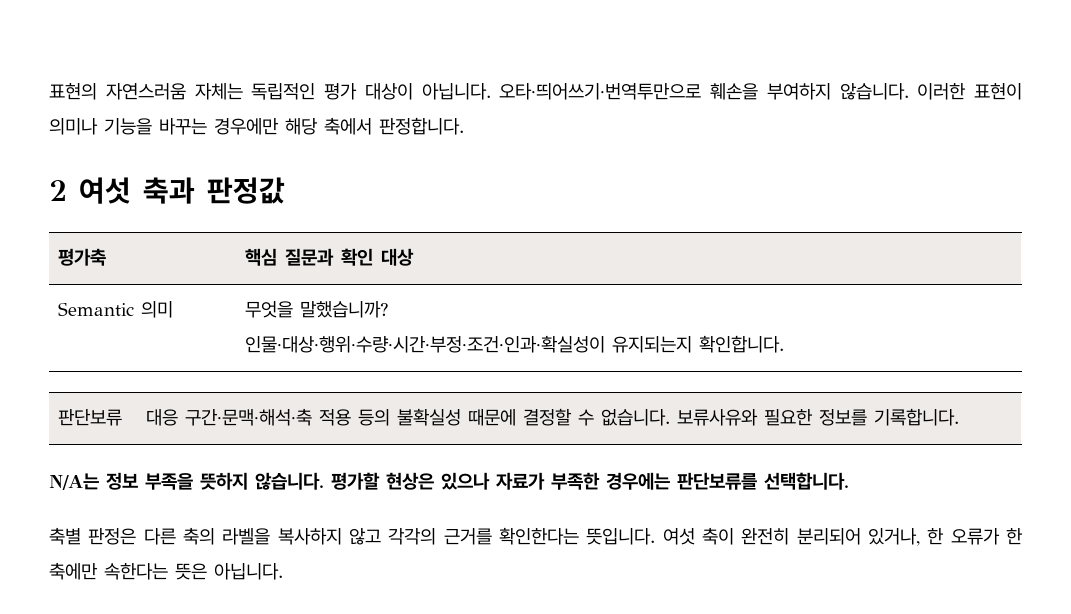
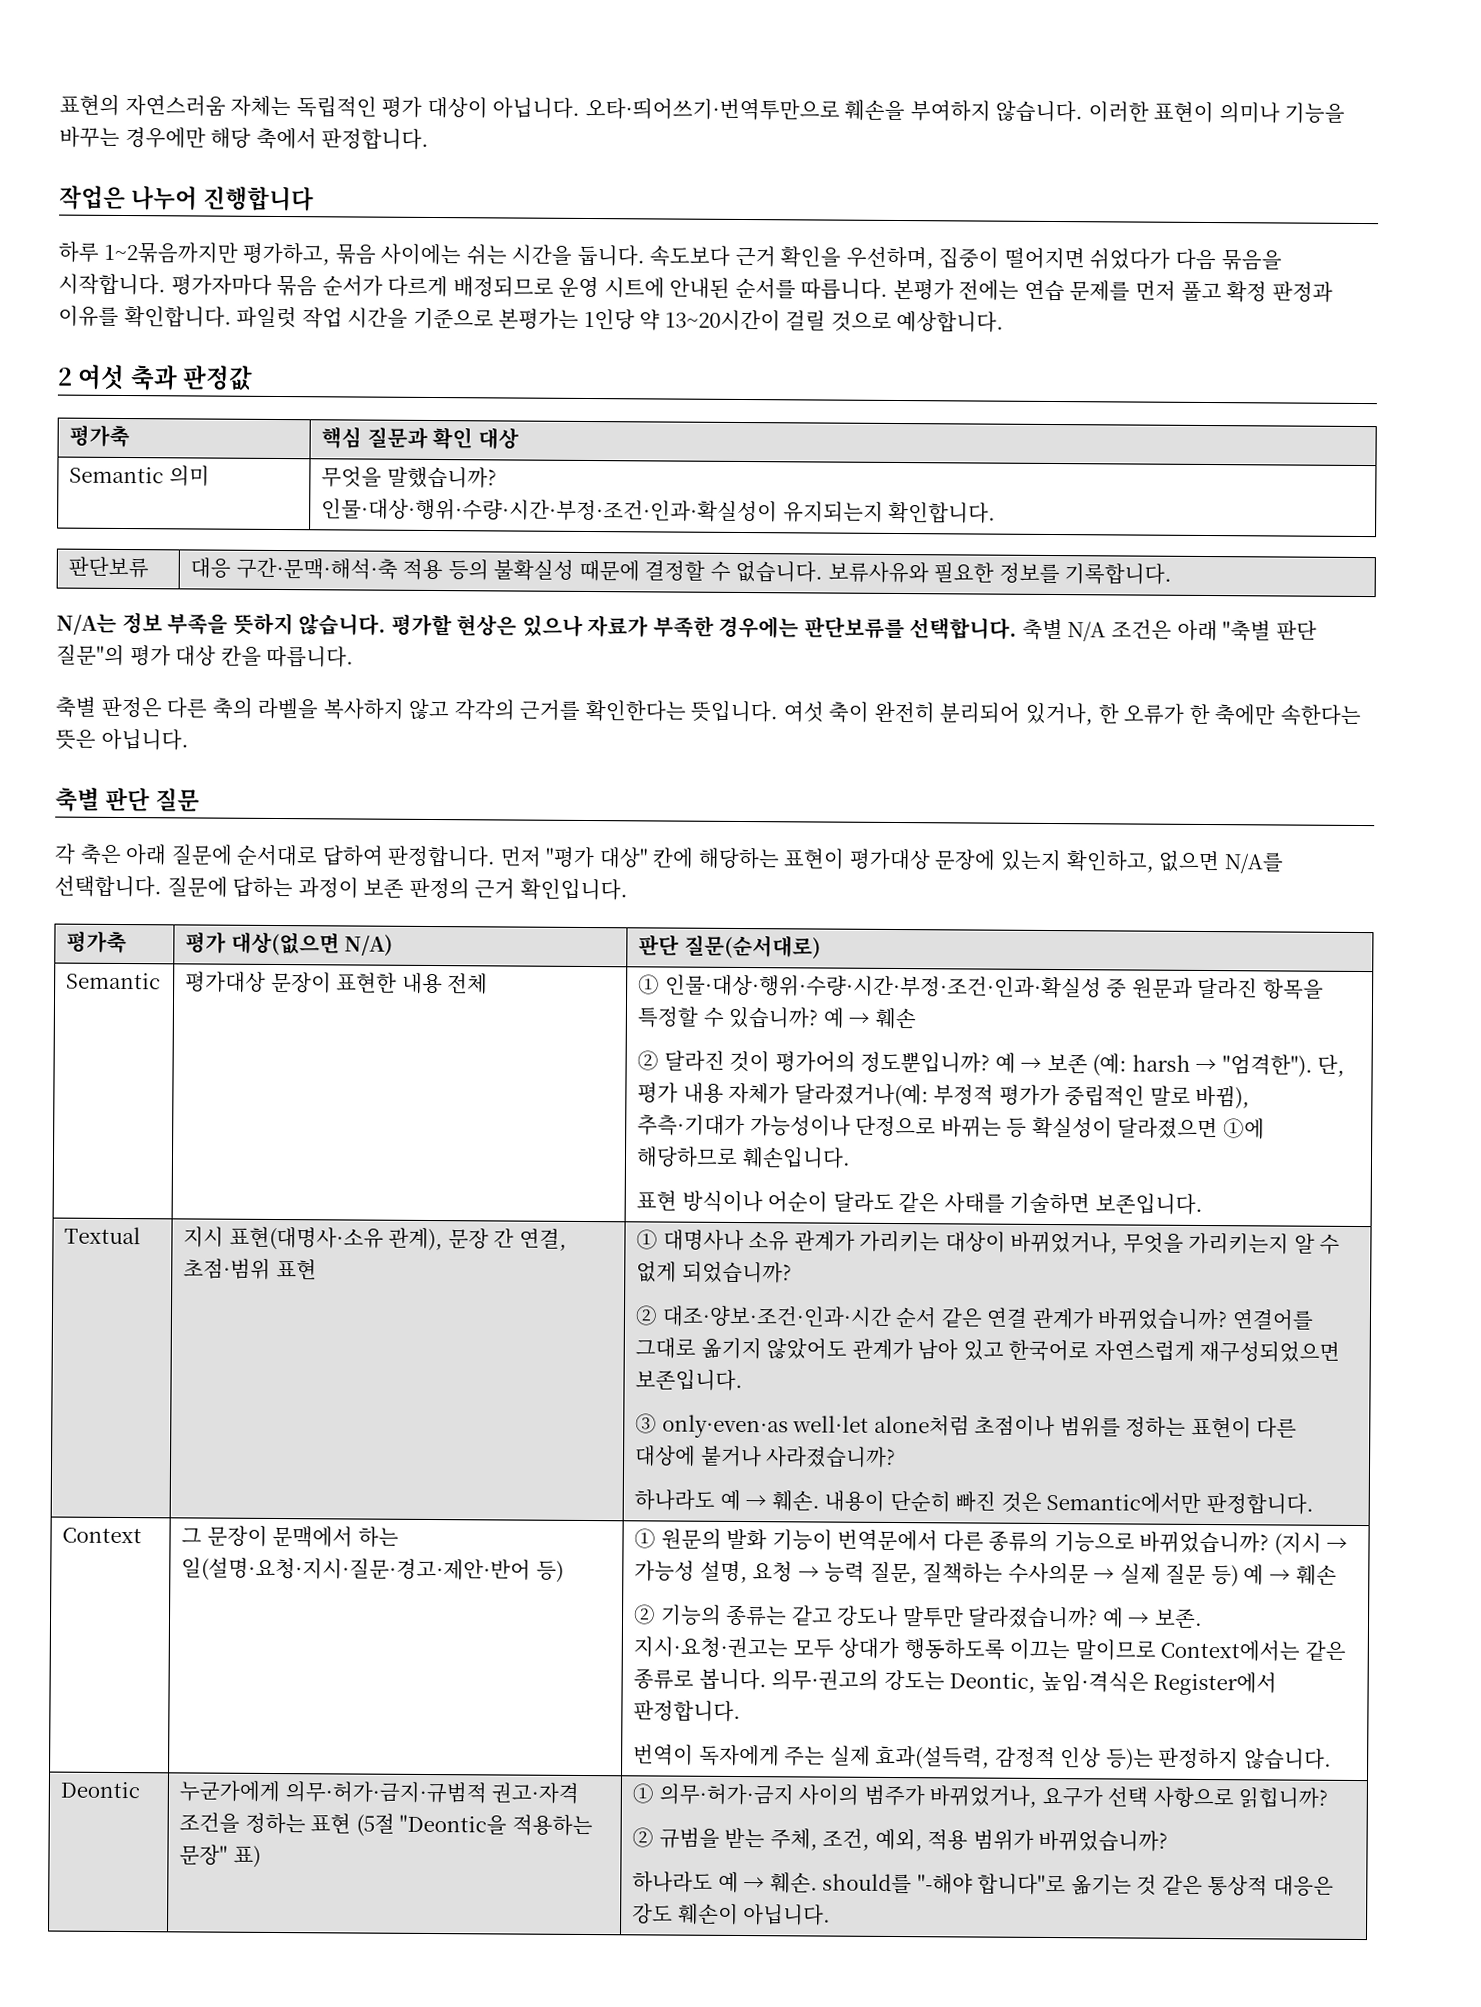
(464, 126) none -> [59,185,315,212] [58,241,1282,271] [58,273,1333,303] [58,305,1005,333] // 작업은 나누어 진행합니다 // 하루 1~2묶음까지만 평가하고, 묶음 사이에는 쉬는 시간을 둡니다. 속도보다 근거 확인을 우선하며, 집중이 떨어지면 쉬었다가 다음 묶음을 시작합니다. 평가자마다 묶음 순서가 다르게 배정되므로 운영 시트에 안내된 순서를 따릅니다. 본평가 전에는 연습 문제를 먼저 풀고 확정 판정과 이유를 확인합니다. 파일럿 작업 시간을 기준으로 본평가는 1인당 약 13~20시간이 걸릴 것으로 예상합니다.
(849, 481) none -> [1021,618,1317,642] [56,644,355,668] 축별 N/A 조건은 아래 "축별 판단 질문"의 평가 대상 칸을 따릅니다.
(283, 571) none -> [55,787,201,812] [54,843,1283,874] [54,875,628,901] [66,930,128,954] [185,931,394,957] [638,934,821,960] [66,972,162,990] [185,971,489,995] [638,974,1324,1000] [637,1006,916,1030] [637,1050,1346,1078] [637,1082,1251,1110] [637,1114,1265,1140] [636,1146,851,1169] [636,1190,1203,1215] [64,1226,142,1245] [183,1226,567,1252] [183,1258,317,1280] [636,1229,1341,1255] [636,1261,792,1284] [635,1305,1314,1331] [635,1337,1341,1363] [635,1369,744,1392] [635,1413,1298,1439] [635,1445,897,1469] [634,1489,1314,1515] [62,1527,143,1544] [181,1525,399,1548] [181,1557,564,1583] [634,1528,1349,1556] [634,1560,1337,1588] [633,1604,1203,1629] [633,1636,1346,1662] [633,1668,1278,1696] [633,1700,742,1723] [633,1744,1332,1771] [60,1781,141,1799] [179,1780,580,1804] [179,1812,593,1837] [179,1844,261,1868] [632,1783,1329,1809] [632,1827,1169,1852] [632,1871,1334,1897] [632,1903,832,1926] // 축별 판단 질문 // 각 축은 아래 질문에 순서대로 답하여 판정합니다. 먼저 "평가 대상" 칸에 해당하는 표현이 평가대상 문장에 있는지 확인하고, 없으면 N/A를 선택합니다. 질문에 답하는 과정이 보존 판정의 근거 확인입니다. // 평가축 | 평가 대상(없으면 N/A) | 판단 질문(순서대로) // Semantic | 평가대상 문장이 표현한 내용 전체 | ① 인물·대상·행위·수량·시간·부정·조건·인과·확실성 중 원문과 달라진 항목을 특정할 수 있습니까? 예 → 훼손 // ② 달라진 것이 평가어의 정도뿐입니까? 예 → 보존 (예: harsh → "엄격한"). 단, 평가 내용 자체가 달라졌거나(예: 부정적 평가가 중립적인 말로 바뀜), 추측·기대가 가능성이나 단정으로 바뀌는 등 확실성이 달라졌으면 ①에 해당하므로 훼손입니다. // 표현 방식이나 어순이 달라도 같은 사태를 기술하면 보존입니다. // Textual | 지시 표현(대명사·소유 관계), 문장 간 연결, 초점·범위 표현 | ① 대명사나 소유 관계가 가리키는 대상이 바뀌었거나, 무엇을 가리키는지 알 수 없게 되었습니까? // ② 대조·양보·조건·인과·시간 순서 같은 연결 관계가 바뀌었습니까? 연결어를 그대로 옮기지 않았어도 관계가 남아 있고 한국어로 자연스럽게 재구성되었으면 보존입니다. // ③ only·even·as well·let alone처럼 초점이나 범위를 정하는 표현이 다른 대상에 붙거나 사라졌습니까? // 하나라도 예 → 훼손. 내용이 단순히 빠진 것은 Semantic에서만 판정합니다. // Context | 그 문장이 문맥에서 하는 일(설명·요청·지시·질문·경고·제안·반어 등) | ① 원문의 발화 기능이 번역문에서 다른 종류의 기능으로 바뀌었습니까? (지시 → 가능성 설명, 요청 → 능력 질문, 질책하는 수사의문 → 실제 질문 등) 예 → 훼손 // ② 기능의 종류는 같고 강도나 말투만 달라졌습니까? 예 → 보존. 지시·요청·권고는 모두 상대가 행동하도록 이끄는 말이므로 Context에서는 같은 종류로 봅니다. 의무·권고의 강도는 Deontic, 높임·격식은 Register에서 판정합니다. // 번역이 독자에게 주는 실제 효과(설득력, 감정적 인상 등)는 판정하지 않습니다. // Deontic | 누군가에게 의무·허가·금지·규범적 권고·자격 조건을 정하는 표현 (5절 "Deontic을 적용하는 문장" 표) | ① 의무·허가·금지 사이의 범주가 바뀌었거나, 요구가 선택 사항으로 읽힙니까? // ② 규범을 받는 주체, 조건, 예외, 적용 범위가 바뀌었습니까? // 하나라도 예 → 훼손. should를 "-해야 합니다"로 옮기는 것 같은 통상적 대응은 강도 훼손이 아닙니다.

